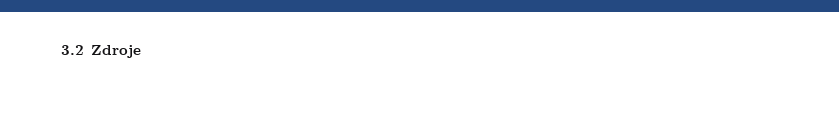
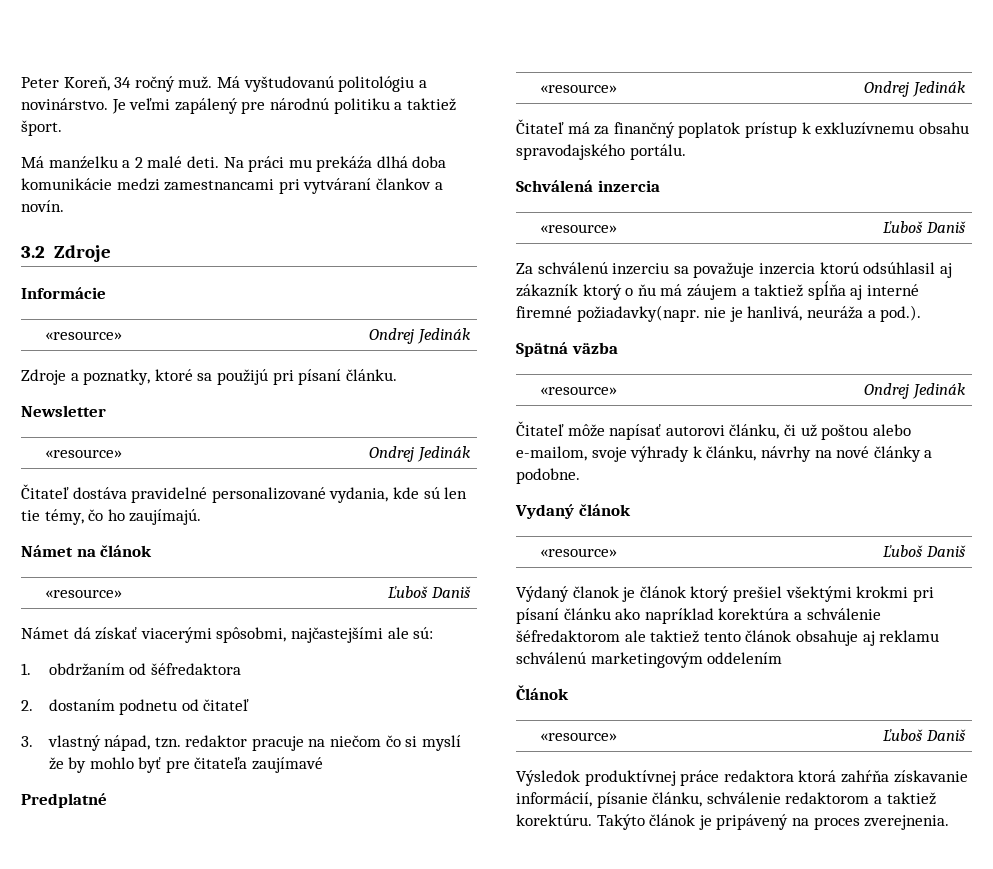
[61,45,141,58] 3.2 Zdroje -> [21,76,427,92] [21,98,456,114] [21,120,62,136] [21,156,447,172] [21,178,443,194] [21,200,64,212] [21,245,111,262] [21,287,106,299] [44,331,122,340] [369,328,471,344] [21,369,397,385] [21,405,106,417] [44,449,122,458] [369,446,471,462] [21,484,468,503] [21,509,202,525] [21,545,153,557] [44,589,122,598] [388,586,471,598] [21,627,434,643] [21,663,241,676] [21,699,250,715] [21,735,461,751] [48,757,324,773] [21,793,107,808] [539,84,617,93] [864,81,966,97] [516,119,969,138] [516,144,686,160] [516,180,660,192] [539,224,617,233] [883,221,966,233] [516,262,952,278] [516,281,919,300] [516,305,922,322] [516,342,618,357] [539,386,617,395] [864,383,966,399] [516,421,911,440] [516,446,933,462] [516,468,580,484] [515,504,631,519] [539,548,617,557] [883,545,966,557] [516,586,934,602] [516,608,881,624] [516,630,940,646] [516,652,783,668] [516,685,569,700] [539,732,617,741] [883,729,966,741] [516,770,968,786] [516,792,936,808] [516,814,950,830] Peter Koreň, 34 ročný muž. Má vyštudovanú politológiu a novinárstvo. Je veľmi zapálený pre národnú politiku a taktiež šport. // Má manźelku a 2 malé deti. Na práci mu prekáźa dlhá doba komunikácie medzi zamestnancami pri vytváraní člankov a novín. // 3.2 Zdroje // Informácie // «resource» | Ondrej Jedinák // Zdroje a poznatky, ktoré sa použijú pri písaní článku. // Newsletter // «resource» | Ondrej Jedinák // Čitateľ dostáva pravidelné personalizované vydania, kde sú len tie témy, čo ho zaujímajú. // Námet na článok // «resource» | Ľuboš Daniš // Námet dá získať viacerými spôsobmi, najčastejšími ale sú: // 1. obdržaním od šéfredaktora // 2. dostaním podnetu od čitateľ // 3. vlastný nápad, tzn. redaktor pracuje na niečom čo si myslí že by mohlo byť pre čitateľa zaujímavé // Predplatné // «resource» | Ondrej Jedinák // Čitateľ má za finančný poplatok prístup k exkluzívnemu obsahu spravodajského portálu. // Schválená inzercia // «resource» | Ľuboš Daniš // Za schválenú inzerciu sa považuje inzercia ktorú odsúhlasil aj zákazník ktorý o ňu má záujem a taktiež spĺňa aj interné firemné požiadavky(napr. nie je hanlivá, neuráža a pod.). // Spätná väzba // «resource» | Ondrej Jedinák // Čitateľ môže napísať autorovi článku, či už poštou alebo e-mailom, svoje výhrady k článku, návrhy na nové články a podobne. // Vydaný článok // «resource» | Ľuboš Daniš // Výdaný članok je článok ktorý prešiel všektými krokmi pri písaní článku ako napríklad korektúra a schválenie šéfredaktorom ale taktiež tento článok obsahuje aj reklamu schválenú marketingovým oddelením // Článok // «resource» | Ľuboš Daniš // Výsledok produktívnej práce redaktora ktorá zahŕňa získavanie informácií, písanie článku, schválenie redaktorom a taktiež korektúru. Takýto článok je pripávený na proces zverejnenia.

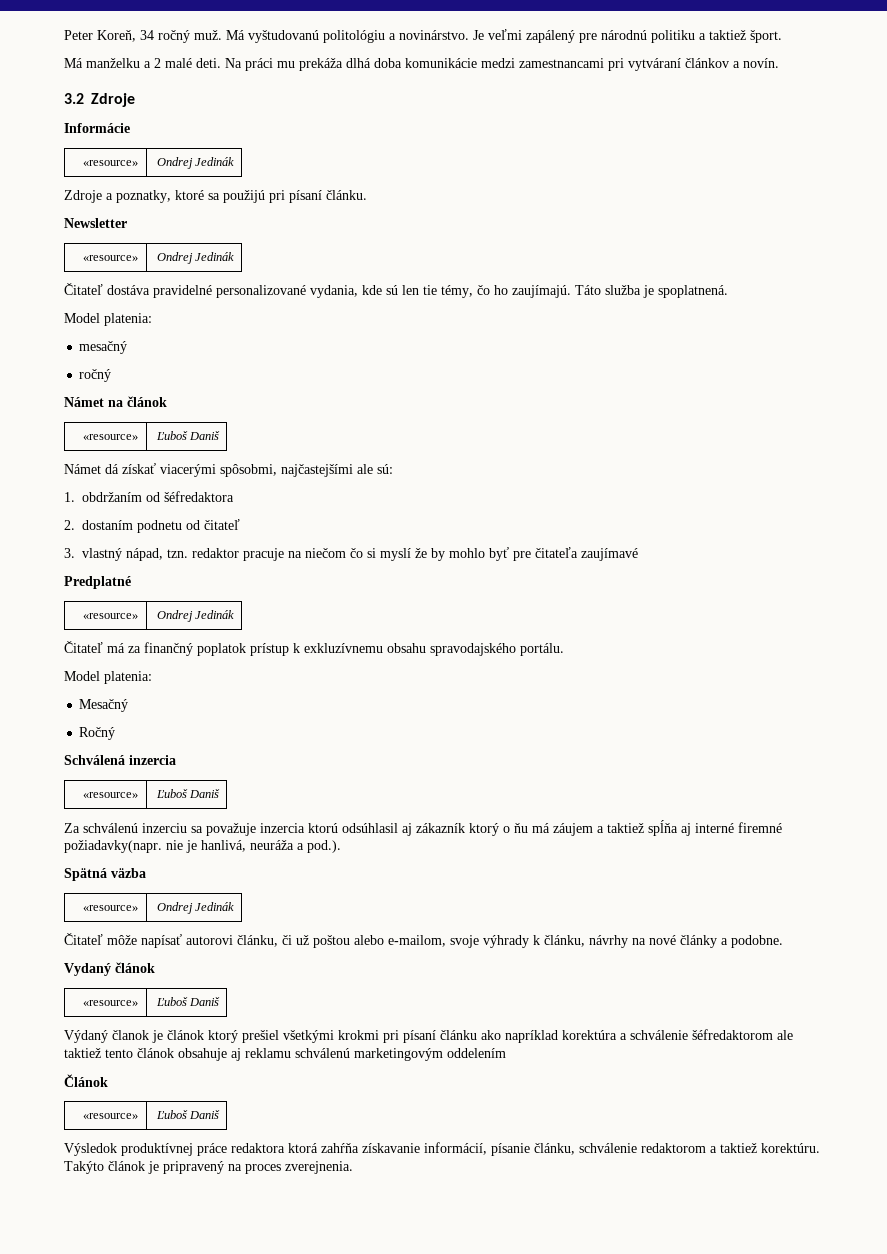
[48,156,118,169] manźelku -> [86,58,140,68] manželku
[316,156,373,172] prekáźa -> [299,58,343,71] prekáža
[375,178,431,190] člankov -> [685,58,729,68] článkov
(202, 517) none -> [575,285,728,298] [64,313,152,326] [79,341,128,354] [79,369,112,382] Táto služba je spoplatnená. // Model platenia: // mesačný // ročný
(686, 152) none -> [64,671,152,684] [79,699,129,712] [79,727,116,740] // Model platenia: // Mesačný // Ročný
[785,586,852,602] všektými -> [283,1030,334,1043] všetkými
[716,814,789,830] pripávený -> [163,1161,224,1174] pripravený

